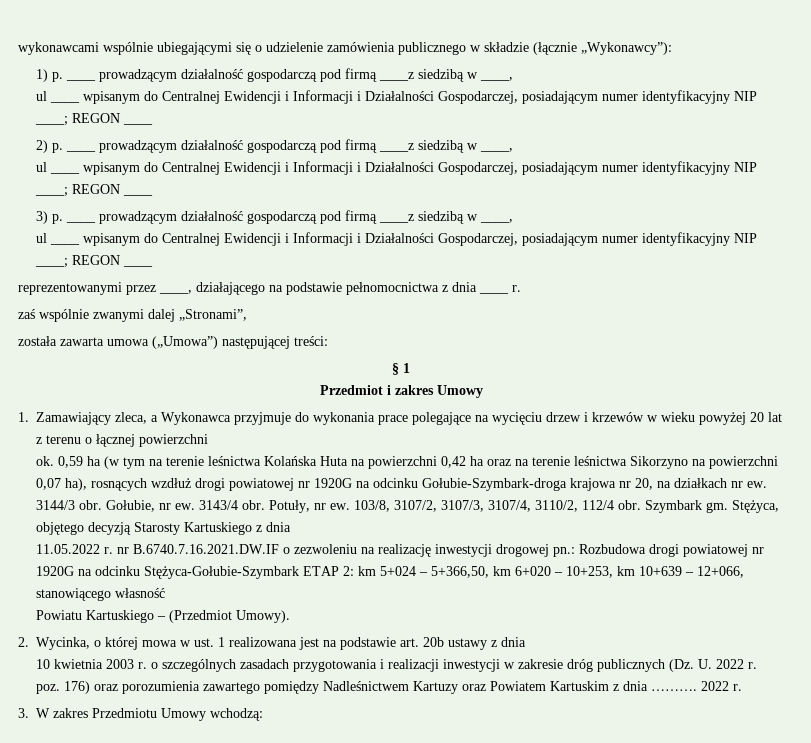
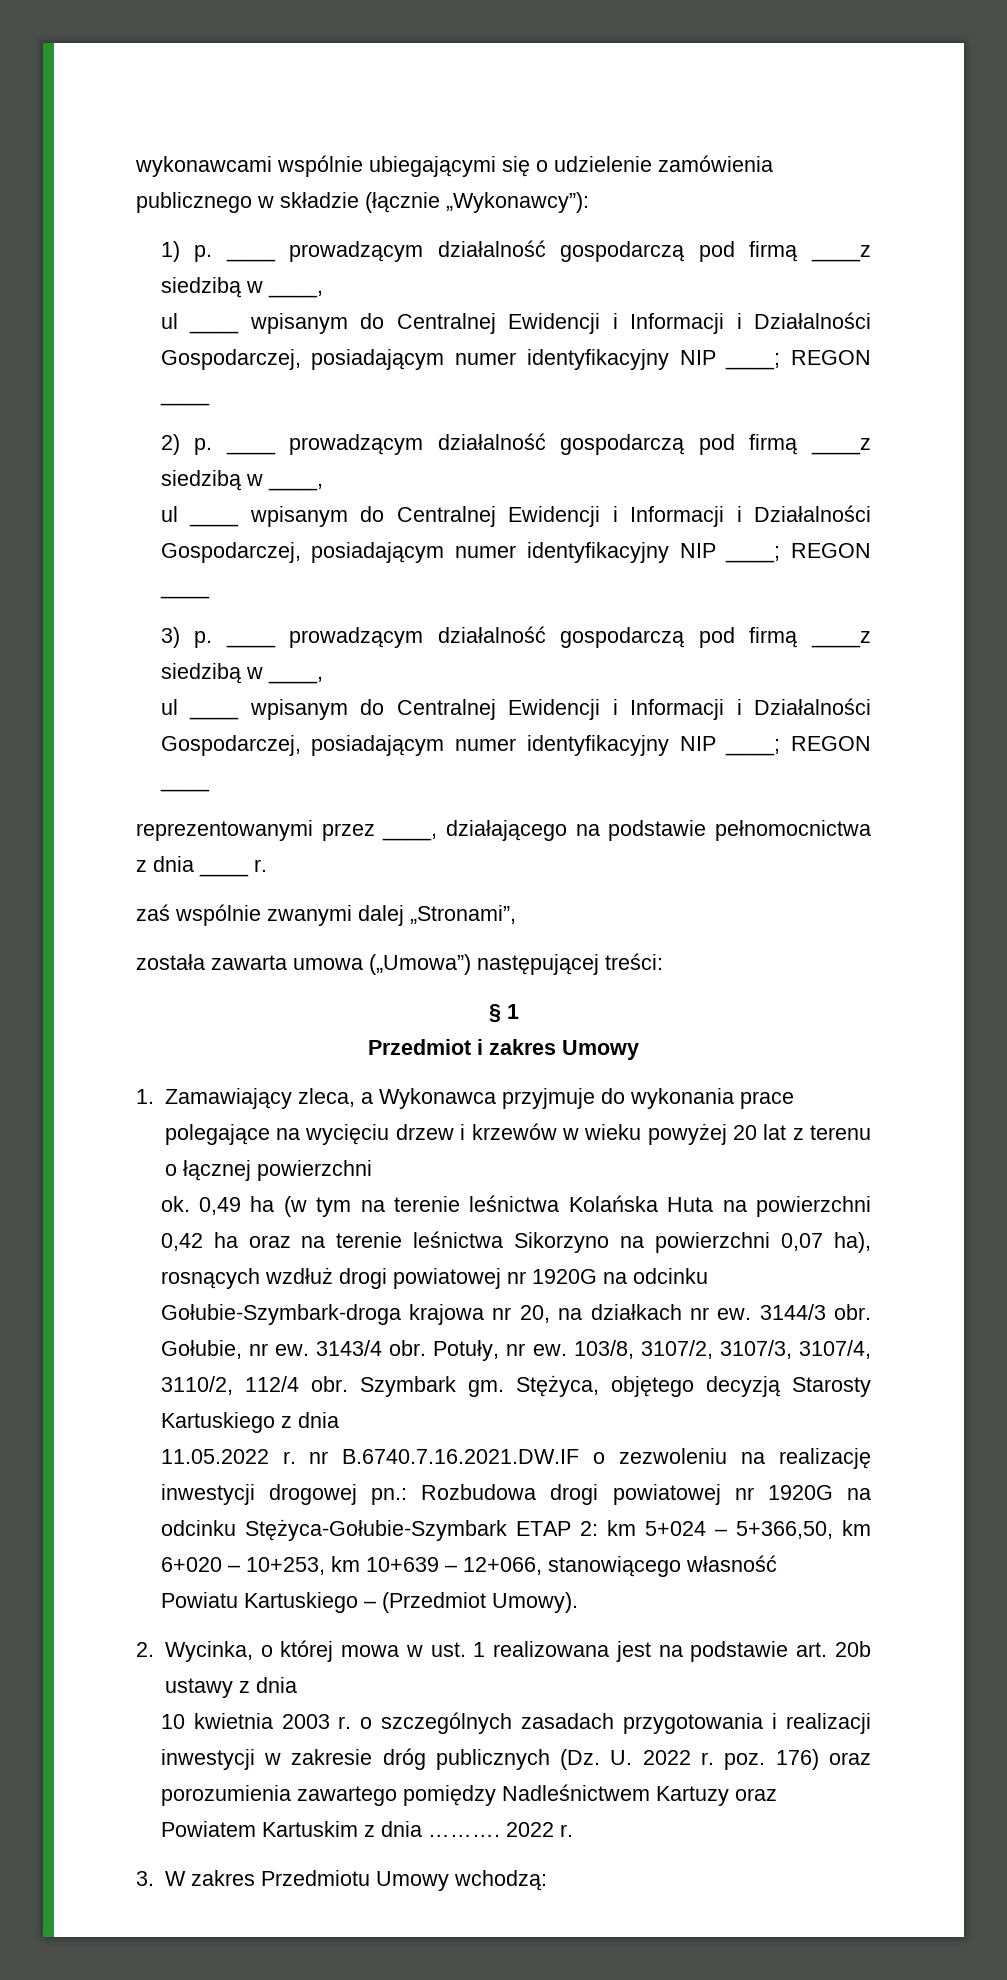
[57,456,83,468] 0,59 -> [199,1197,242,1215] 0,49

